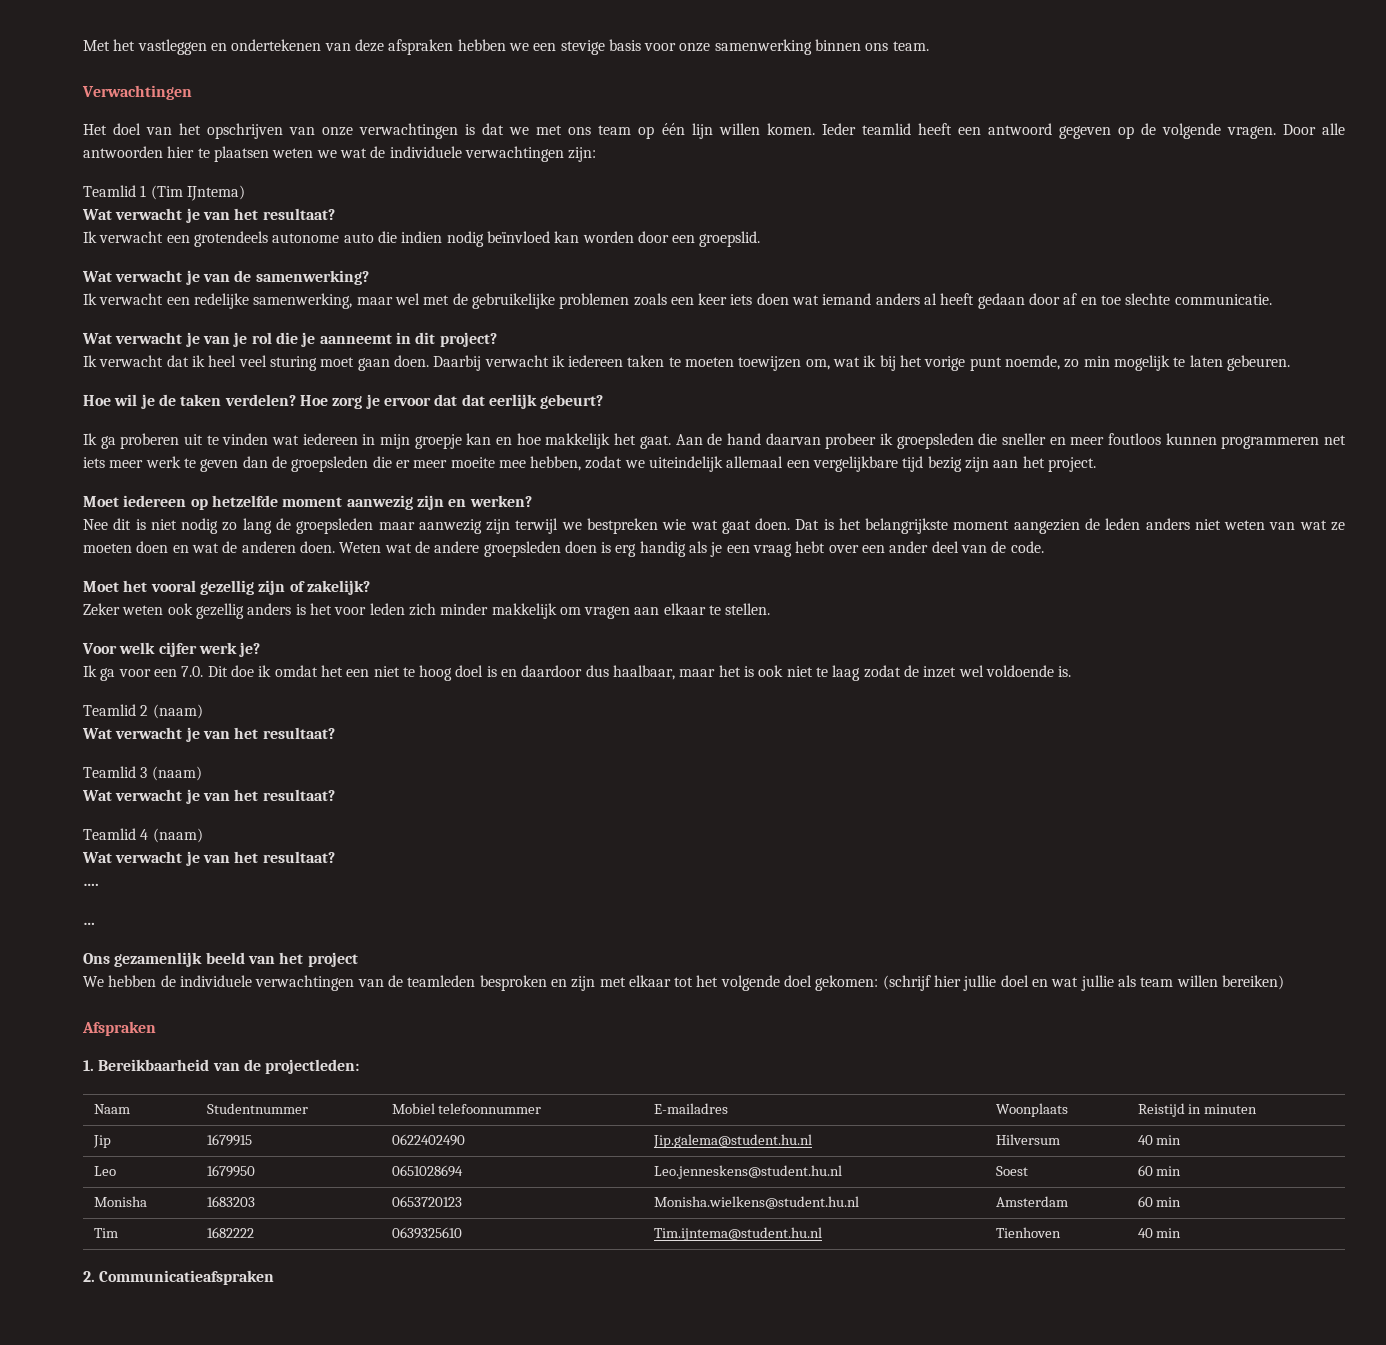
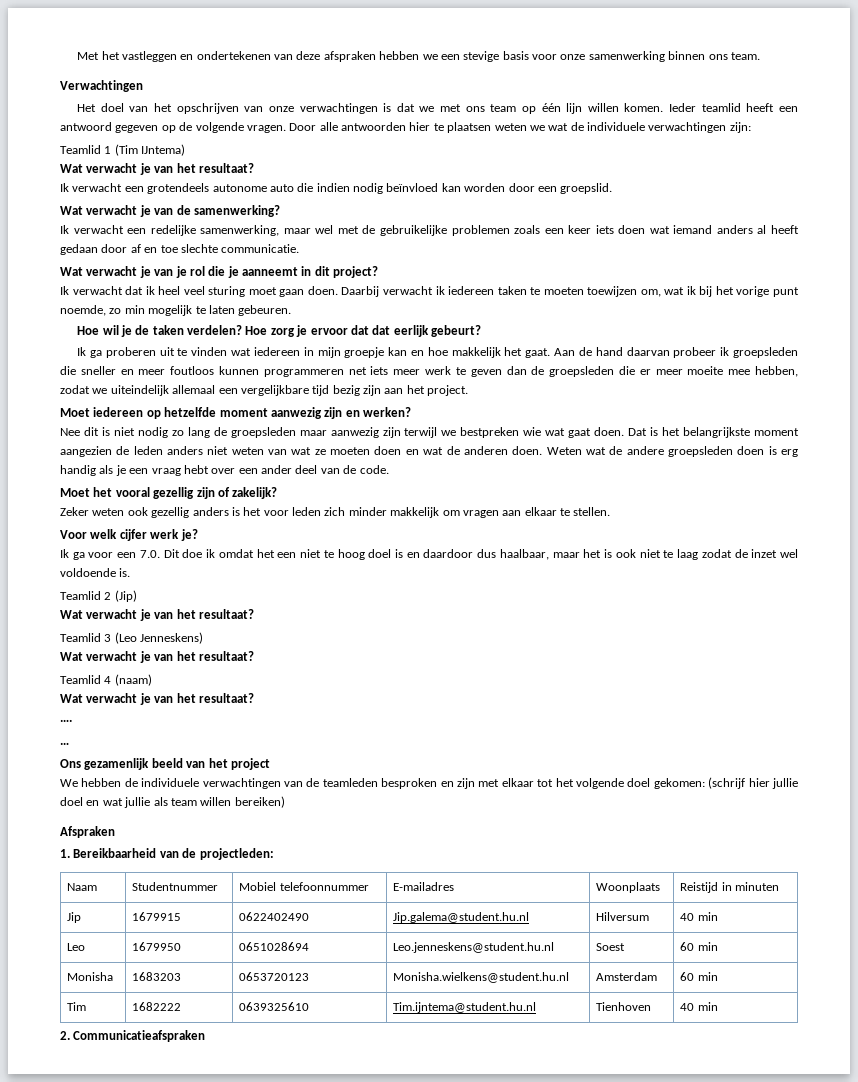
[152,704,203,719] (naam) -> [114,590,137,602] (Jip)
[151,766,202,781] (naam) -> [114,632,204,644] (Leo Jenneskens)

